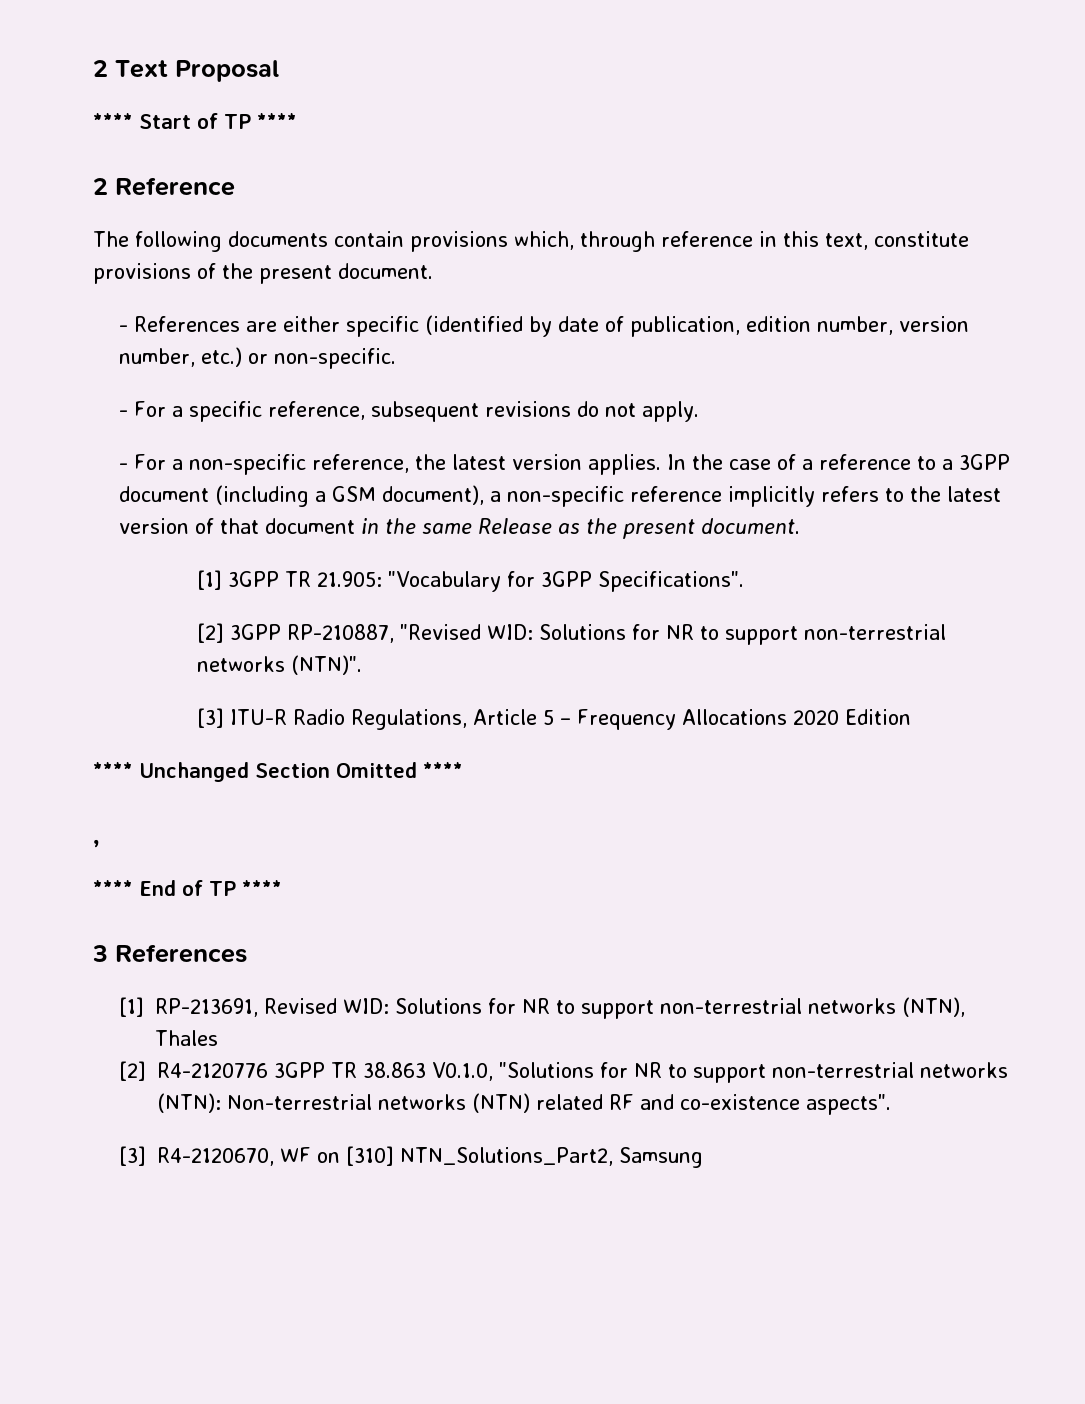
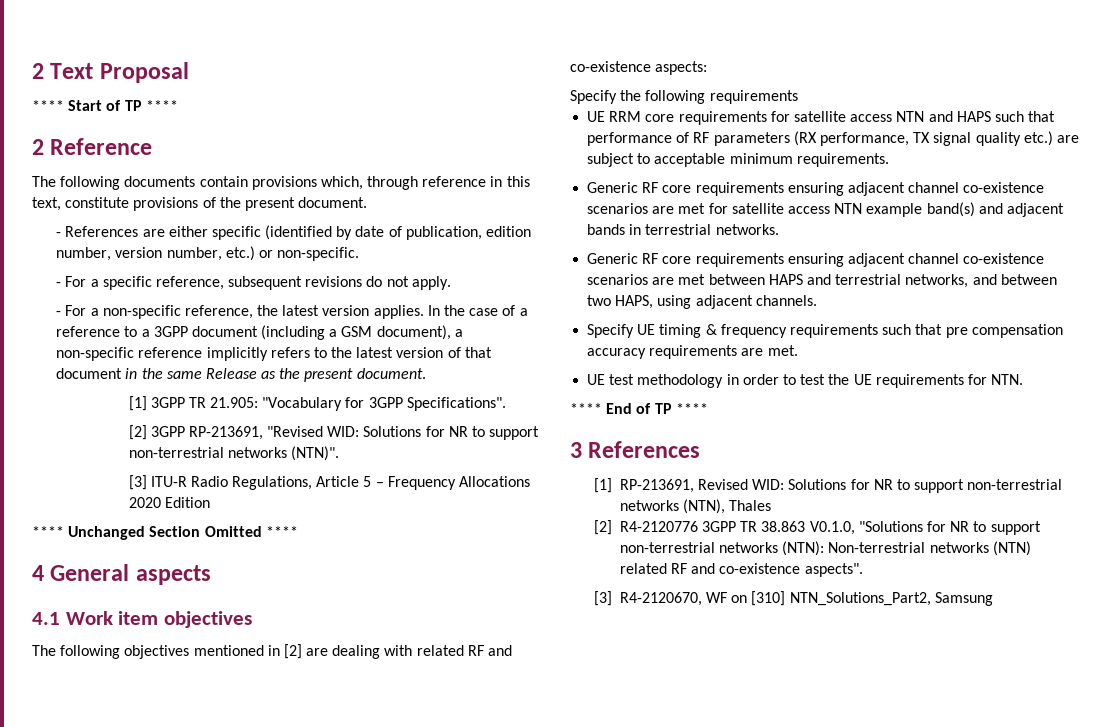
[287,624,395,643] RP-210887, -> [188,426,263,440] RP-213691,
[93,839,100,848] , -> [32,564,211,585] [32,611,253,628] [32,644,513,659] [570,61,708,75] [570,90,798,104] [587,111,1056,125] [587,131,1079,146] [587,153,889,167] [587,182,1045,196] [587,202,1064,217] [587,224,779,235] [587,253,1045,267] [587,274,1057,288] [587,295,817,309] [587,324,1063,338] [587,345,798,359] [587,374,1024,388] 4 General aspects // 4.1 Work item objectives // The following objectives mentioned in [2] are dealing with related RF and co-existence aspects: // Specify the following requirements // UE RRM core requirements for satellite access NTN and HAPS such that performance of RF parameters (RX performance, TX signal quality etc.) are subject to acceptable minimum requirements. // Generic RF core requirements ensuring adjacent channel co-existence scenarios are met for satellite access NTN example band(s) and adjacent bands in terrestrial networks. // Generic RF core requirements ensuring adjacent channel co-existence scenarios are met between HAPS and terrestrial networks, and between two HAPS, using adjacent channels. // Specify UE timing & frequency requirements such that pre compensation accuracy requirements are met. // UE test methodology in order to test the UE requirements for NTN.

